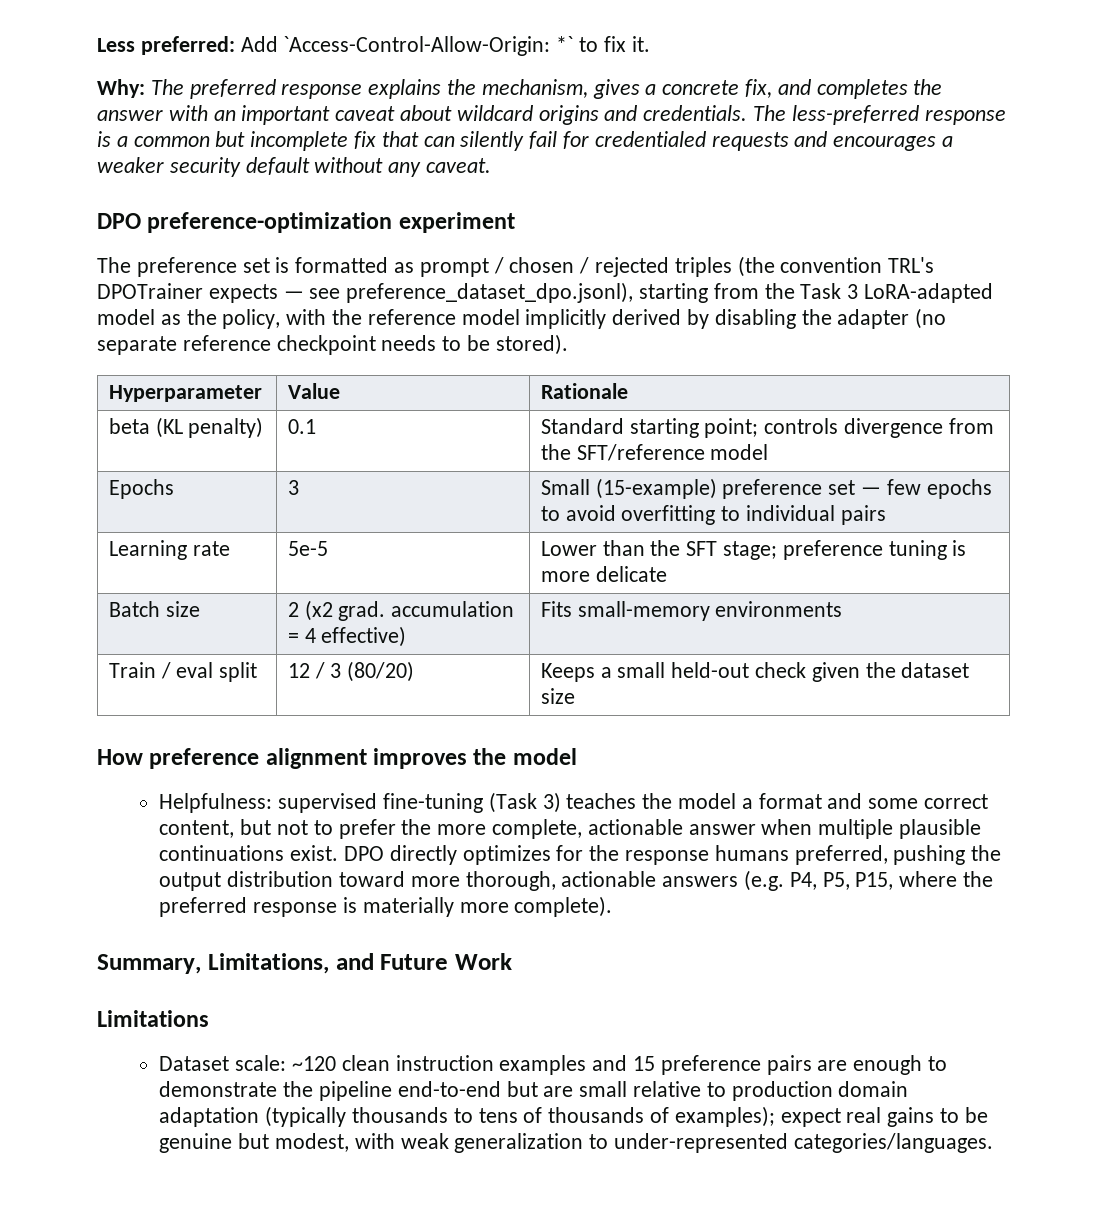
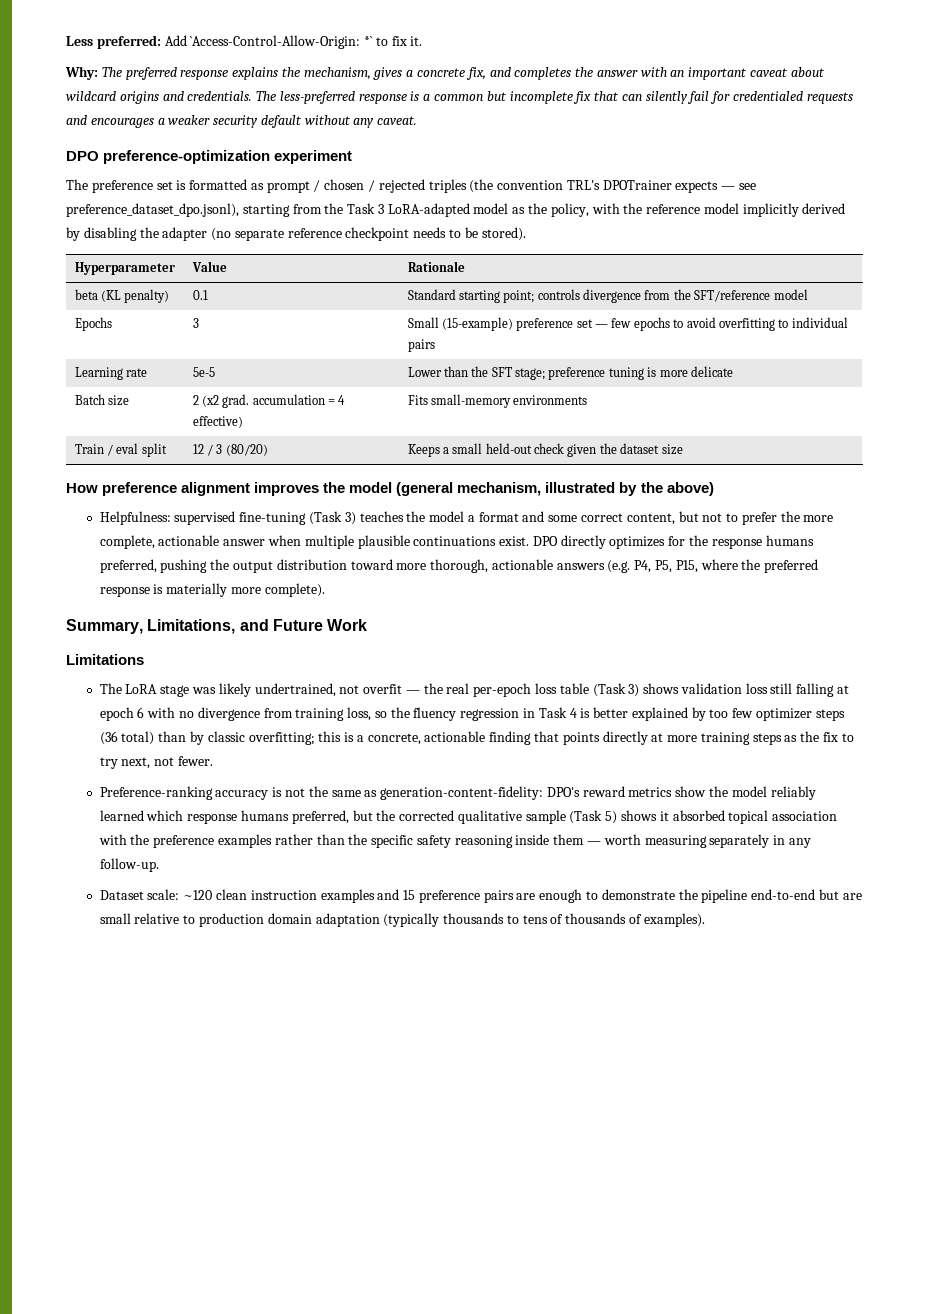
(577, 756) none -> [396,482,714,496] (general mechanism, illustrated by the above)
(209, 1018) none -> [99,683,849,697] [99,707,845,721] [99,731,854,745] [99,756,213,769] [99,786,816,800] [99,810,838,824] [98,834,811,848] [99,858,159,872] // The LoRA stage was likely undertrained, not overfit — the real per-epoch loss table (Task 3) shows validation loss still falling at epoch 6 with no divergence from training loss, so the fluency regression in Task 4 is better explained by too few optimizer steps (36 total) than by classic overfitting; this is a concrete, actionable finding that points directly at more training steps as the fix to try next, not fewer. // Preference-ranking accuracy is not the same as generation-content-fidelity: DPO's reward metrics show the model reliably learned which response humans preferred, but the corrected qualitative sample (Task 5) shows it absorbed topical association with the preference examples rather than the specific safety reasoning inside them — worth measuring separately in any follow-up.
[674,1106,988,1127] [159,1133,993,1153] examples); expect real gains to be genuine but modest, with weak generalization to under-represented categories/languages. -> [643,913,705,927] examples).

